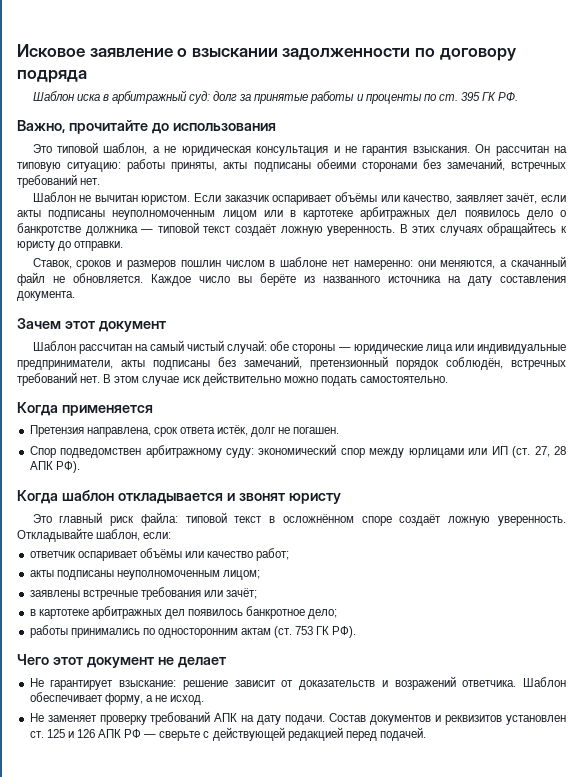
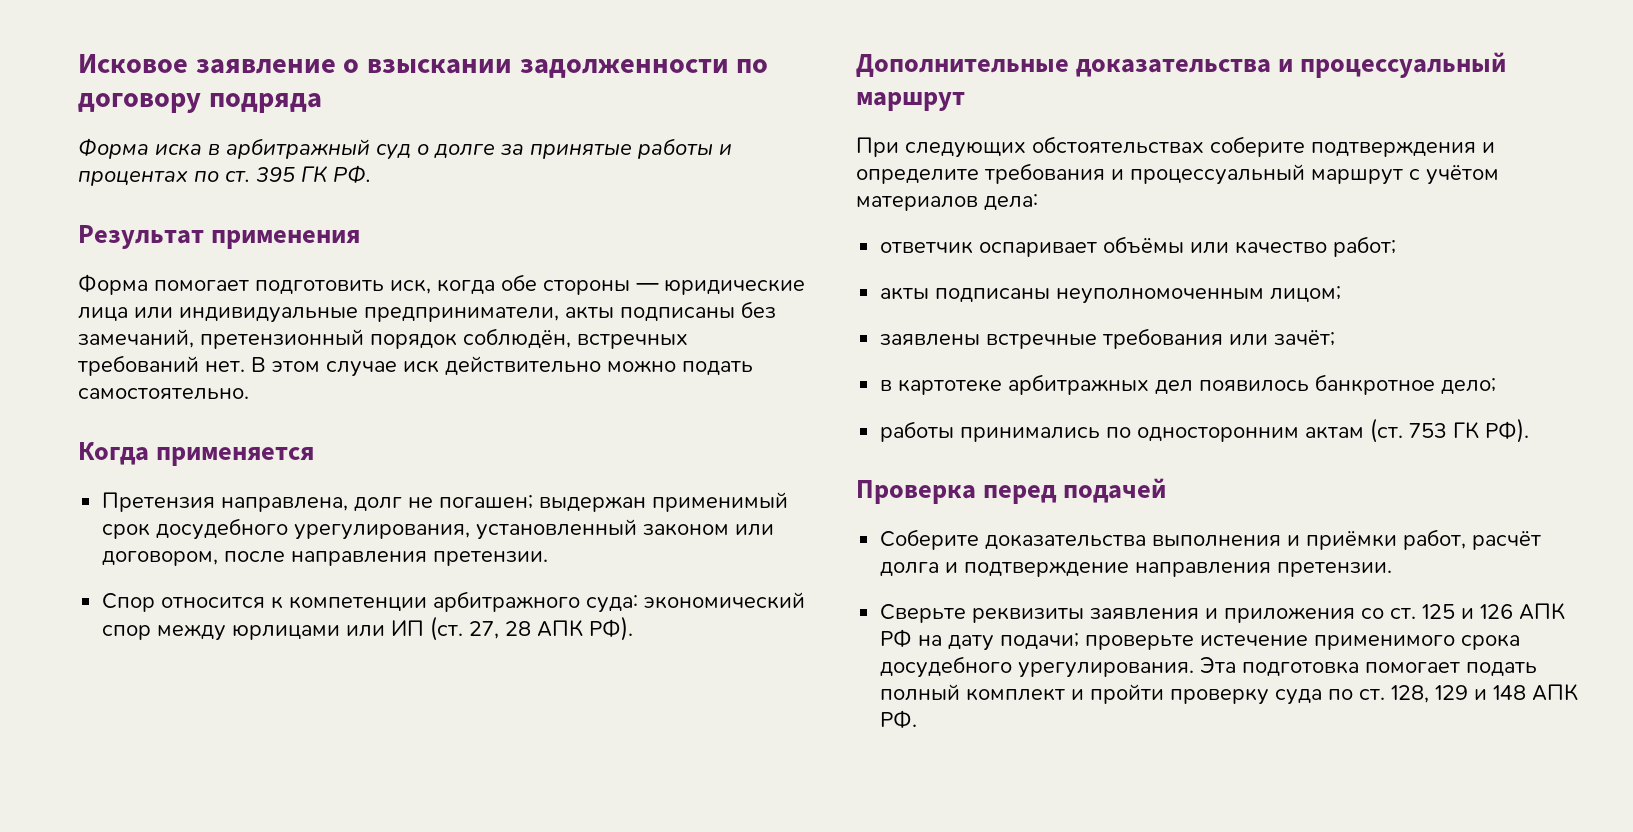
[32,91,75,101] Шаблон -> [78,138,149,159] Форма
[188,91,238,104] суд: долг -> [376,143,495,160] суд о долге
[365,94,422,104] проценты -> [78,170,188,186] процентах
[17,120,276,134] [32,142,567,156] [17,158,566,172] [17,174,101,188] [32,192,567,205] [17,207,566,220] [17,222,567,236] [17,241,124,251] [32,256,567,270] [17,272,566,286] [17,291,75,301] [17,318,166,332] [32,340,268,354] Важно, прочитайте до использования // Это типовой шаблон, а не юридическая консультация и не гарантия взыскания. Он рассчитан на типовую ситуацию: работы приняты, акты подписаны обеими сторонами без замечаний, встречных требований нет. // Шаблон не вычитан юристом. Если заказчик оспаривает объёмы или качество, заявляет зачёт, если акты подписаны неуполномоченным лицом или в картотеке арбитражных дел появилось дело о банкротстве должника — типовой текст создаёт ложную уверенность. В этих случаях обращайтесь к юристу до отправки. // Ставок, сроков и размеров пошлин числом в шаблоне нет намеренно: они меняются, а скачанный файл не обновляется. Каждое число вы берёте из названного источника на дату составления документа. // Зачем этот документ // Шаблон рассчитан на самый чистый случай: -> [78,225,361,249] [78,274,495,295] Результат применения // Форма помогает подготовить иск, когда
[153,425,340,437] [29,445,254,458] срок ответа истёк, долг не погашен. // Спор подведомствен арбитражному суду: -> [354,492,789,512] [102,518,775,540] [102,551,549,566] [102,591,639,613] долг не погашен; выдержан применимый срок досудебного урегулирования, установленный законом или договором, после направления претензии. // Спор относится к компетенции арбитражного суда:
[17,490,341,504] [32,512,566,526] [17,528,172,542] Когда шаблон откладывается и звонят юристу // Это главный риск файла: типовой текст в осложнённом споре создаёт ложную уверенность. Откладывайте шаблон, если: -> [856,52,1507,78] [856,92,965,111] [856,136,1495,158] [856,163,1499,185] [856,194,1038,211] Дополнительные доказательства и процессуальный маршрут // При следующих обстоятельствах соберите подтверждения и определите требования и процессуальный маршрут с учётом материалов дела:
[17,654,226,668] [29,676,567,690] [29,692,205,705] [29,711,566,725] Чего этот документ не делает // Не гарантирует взыскание: решение зависит от доказательств и возражений ответчика. Шаблон обеспечивает форму, а не исход. // Не заменяет проверку требований АПК на дату подачи. Состав документов и реквизитов установлен -> [856,478,1167,504] [880,529,1542,550] [880,561,1393,577] [880,604,1385,623] Проверка перед подачей // Соберите доказательства выполнения и приёмки работ, расчёт долга и подтверждение направления претензии. // Сверьте реквизиты заявления и приложения со
[144,727,426,741] — сверьте с действующей редакцией перед подачей. -> [918,633,1521,651] [880,656,1538,678] [880,683,1579,705] [880,710,918,728] на дату подачи; проверьте истечение применимого срока досудебного урегулирования. Эта подготовка помогает подать полный комплект и пройти проверку суда по ст. 128, 129 и 148 АПК РФ.

